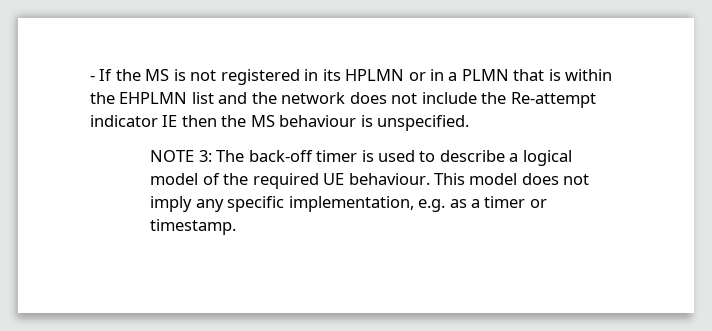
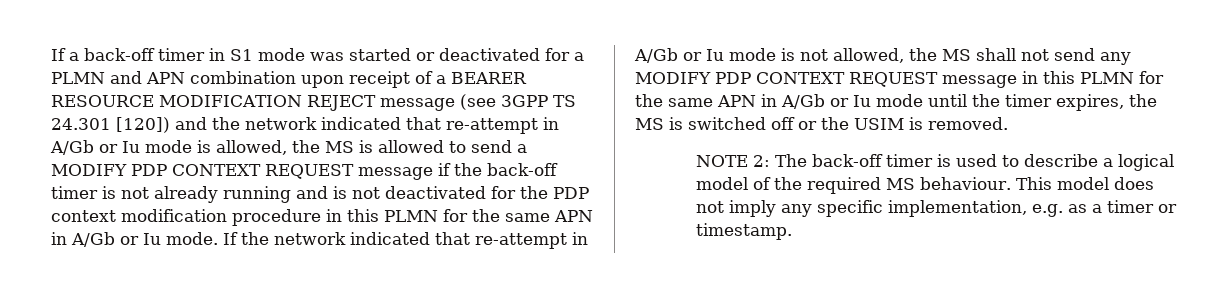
[90,69,613,85] [90,92,596,108] [90,115,470,131] - If the MS is not registered in its HPLMN or in a PLMN that is within the EHPLMN list and the network does not include the Re-attempt indicator IE then the MS behaviour is unspecified. -> [51,48,584,61] [51,71,527,88] [51,94,576,111] [51,117,559,134] [50,140,527,155] [51,163,558,180] [51,186,589,203] [51,209,593,226] [51,232,588,249] [634,48,1131,65] [635,71,1164,88] [635,94,1157,111] [635,117,1008,130] If a back-off timer in S1 mode was started or deactivated for a PLMN and APN combination upon receipt of a BEARER RESOURCE MODIFICATION REJECT message (see 3GPP TS 24.301 [120]) and the network indicated that re-attempt in A/Gb or Iu mode is allowed, the MS is allowed to send a MODIFY PDP CONTEXT REQUEST message if the back-off timer is not already running and is not deactivated for the PDP context modification procedure in this PLMN for the same APN in A/Gb or Iu mode. If the network indicated that re-attempt in A/Gb or Iu mode is not allowed, the MS shall not send any MODIFY PDP CONTEXT REQUEST message in this PLMN for the same APN in A/Gb or Iu mode until the timer expires, the MS is switched off or the USIM is removed.
[198,150,212,162] 3: -> [753,155,771,167] 2:
[323,173,345,185] UE -> [886,178,916,190] MS

